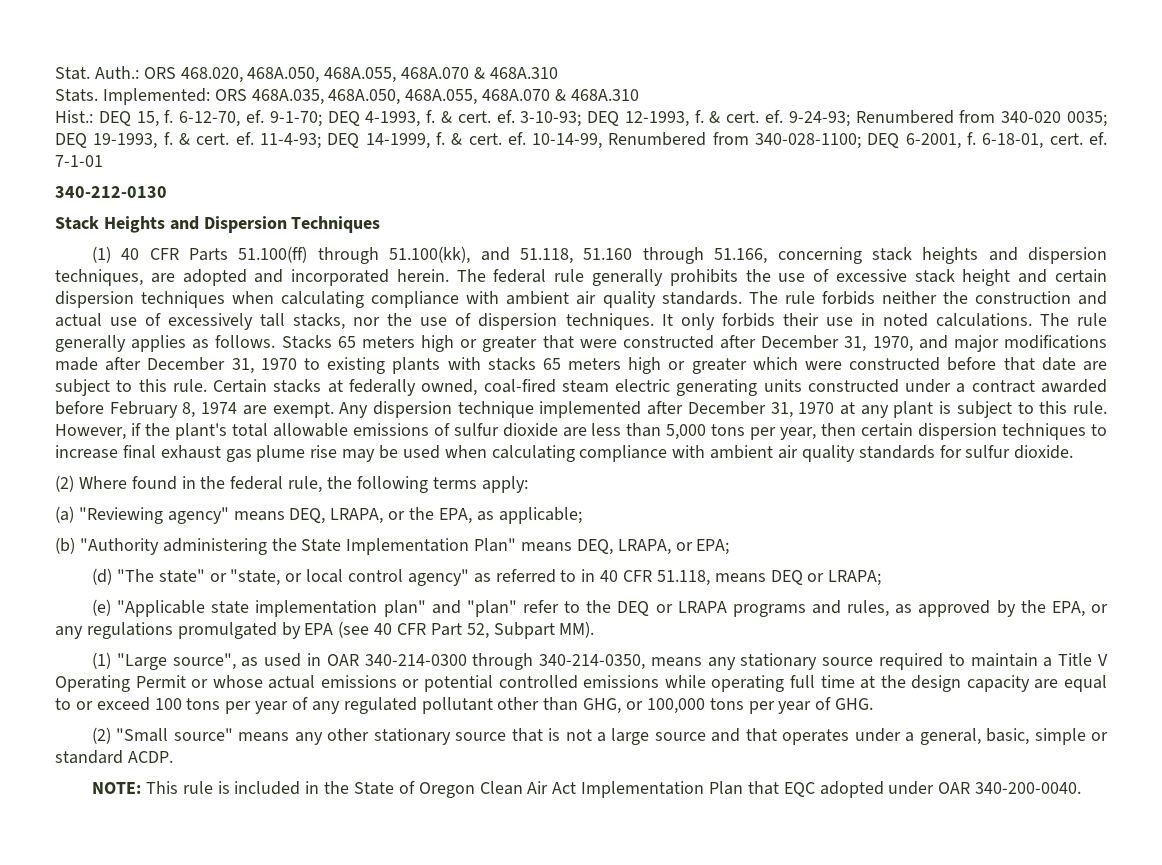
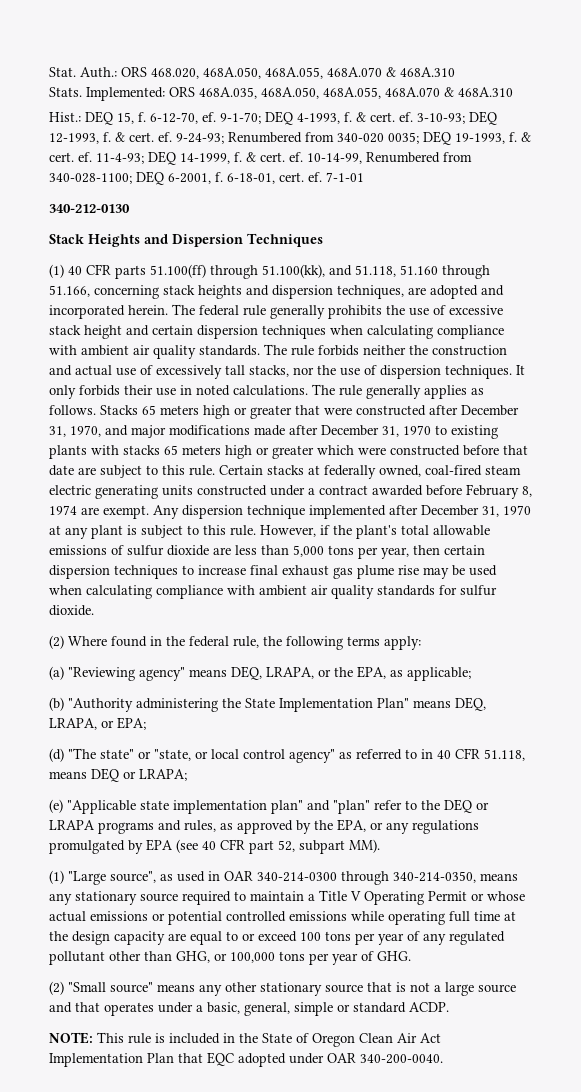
[189,248,229,261] Parts -> [115,265,146,279] parts
[430,622,555,639] Part 52, Subpart -> [249,840,345,854] part 52, subpart
[919,728,1030,745] general, basic, -> [207,1002,290,1016] basic, general,

